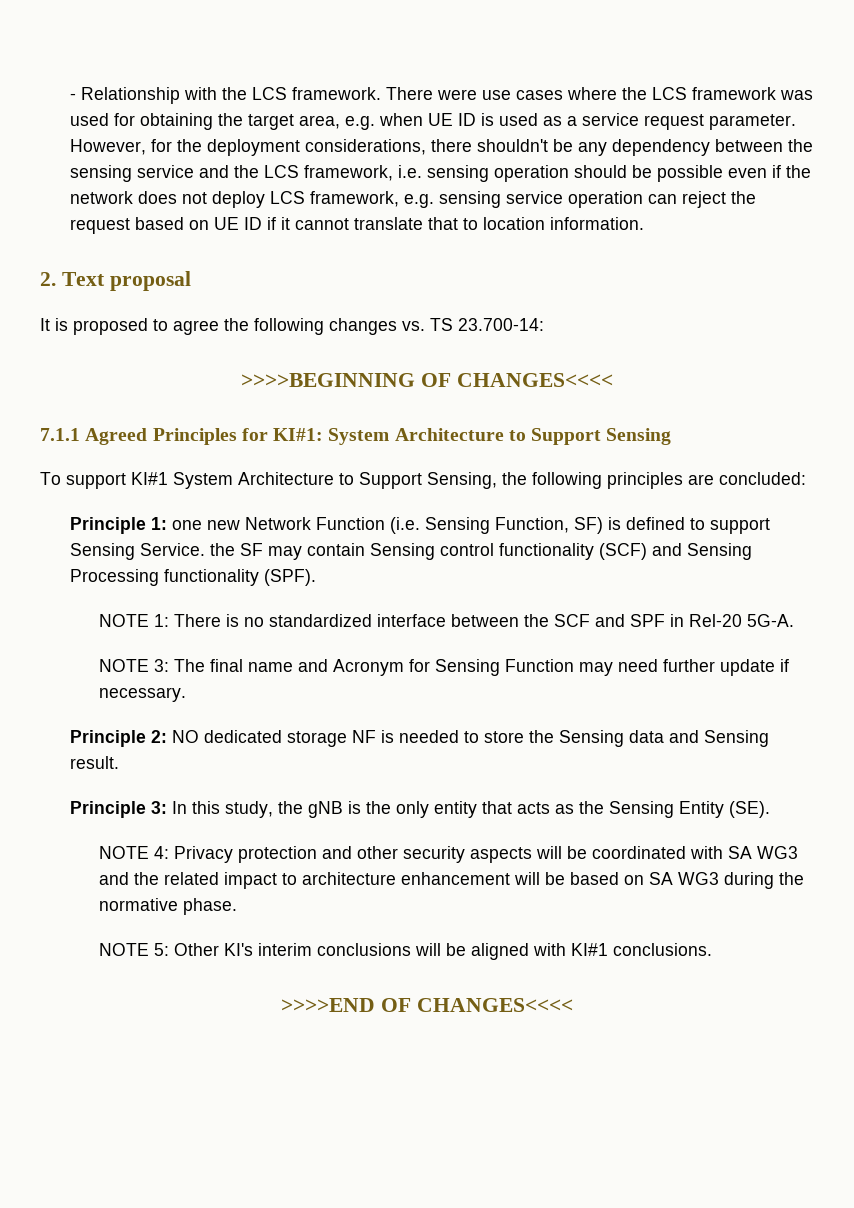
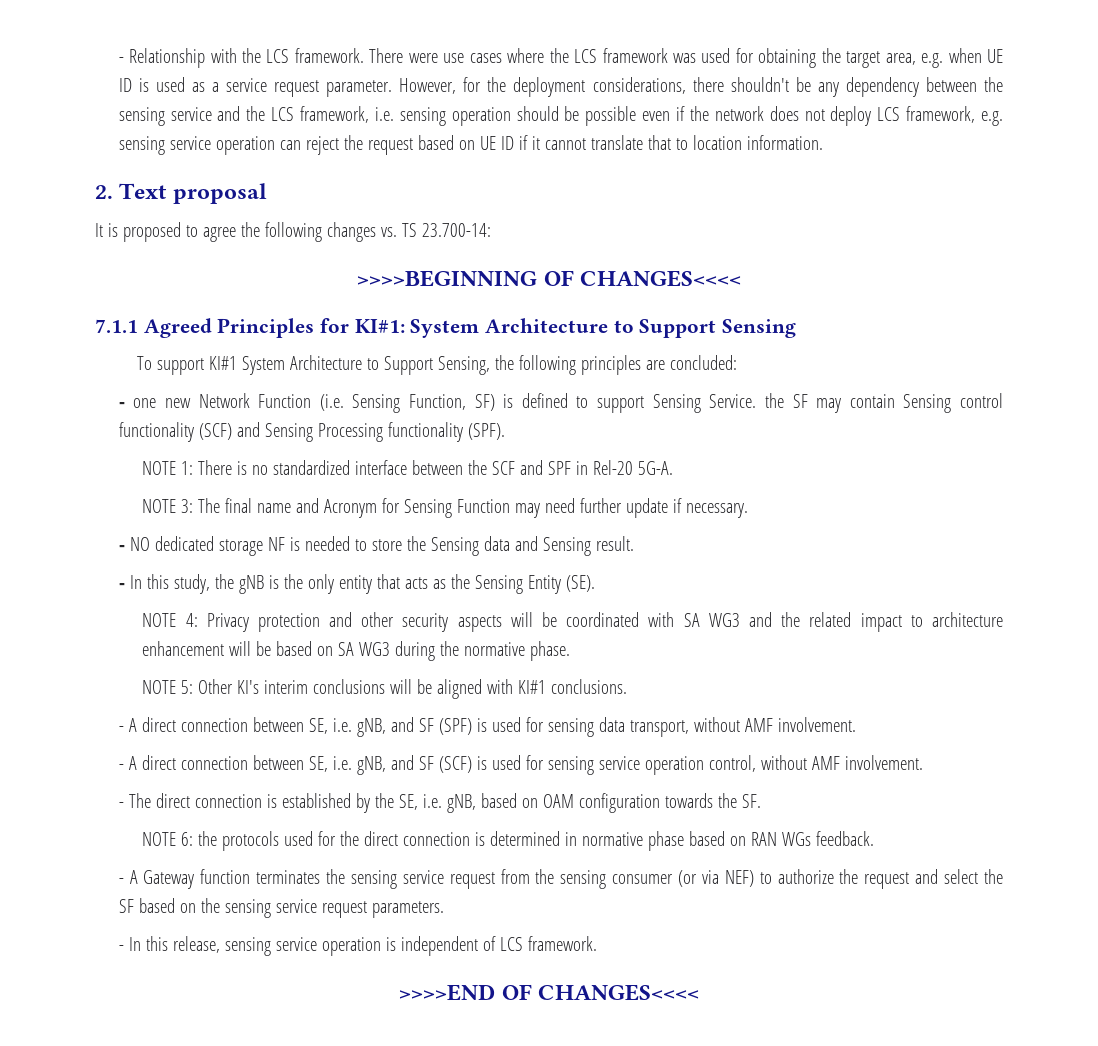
[69,517,167,534] Principle 1: -> [118,402,125,408] -
[69,730,167,747] Principle 2: -> [118,545,125,551] -
[69,801,167,818] Principle 3: -> [118,583,125,589] -
(713, 949) none -> [118,717,856,737] [118,755,923,775] [118,793,761,813] [142,831,875,851] [118,869,1004,889] [118,898,444,918] [118,936,597,956] // - A direct connection between SE, i.e. gNB, and SF (SPF) is used for sensing data transport, without AMF involvement. // - A direct connection between SE, i.e. gNB, and SF (SCF) is used for sensing service operation control, without AMF involvement. // - The direct connection is established by the SE, i.e. gNB, based on OAM configuration towards the SF. // NOTE 6: the protocols used for the direct connection is determined in normative phase based on RAN WGs feedback. // - A Gateway function terminates the sensing service request from the sensing consumer (or via NEF) to authorize the request and select the SF based on the sensing service request parameters. // - In this release, sensing service operation is independent of LCS framework.

